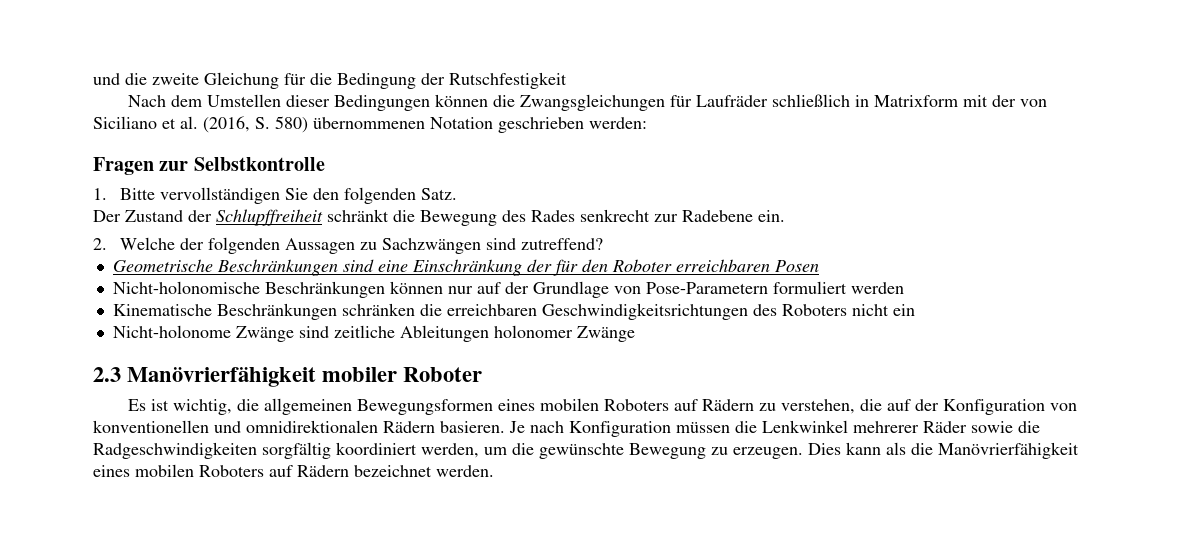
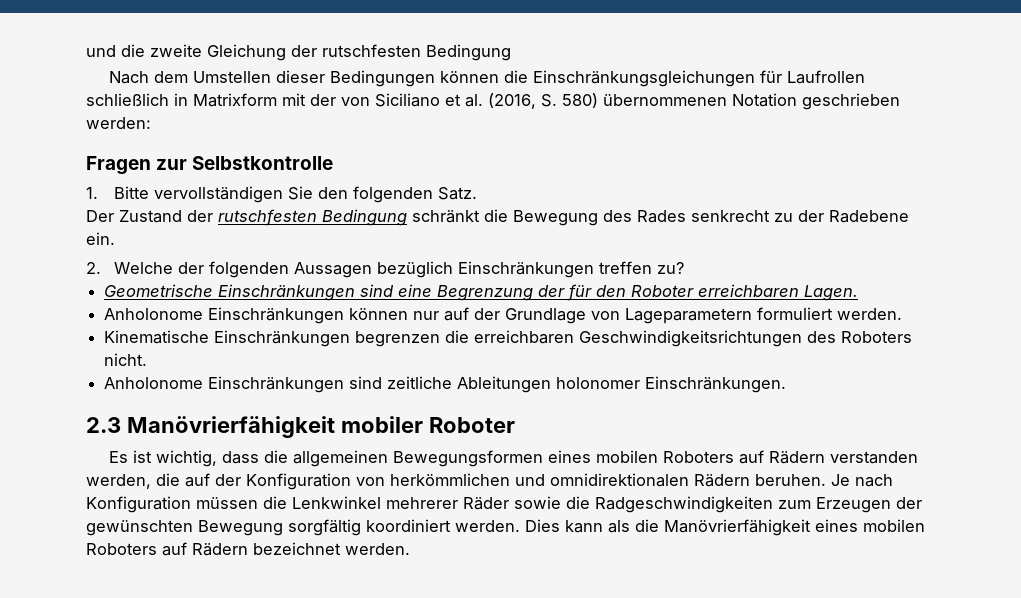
[284,72,567,89] für die Bedingung der Rutschfestigkeit -> [291,44,511,61] der rutschfesten Bedingung
[519,94,768,111] Zwangsgleichungen für Laufräder -> [533,70,866,87] Einschränkungsgleichungen für Laufrollen
[216,209,323,226] Schlupffreiheit -> [218,209,407,226] rutschfesten Bedingung
[654,214,678,222] zur -> [774,210,824,222] zu der
[360,238,604,254] zu Sachzwängen sind zutreffend? -> [376,261,684,278] bezüglich Einschränkungen treffen zu?
[216,259,338,276] Beschränkungen -> [218,284,356,301] Einschränkungen
[411,259,522,276] Einschränkung -> [437,285,534,301] Begrenzung
[774,260,819,272] [112,281,385,298] Posen // Nicht-holonomische Beschränkungen -> [804,285,859,301] [104,307,345,324] Lagen. // Anholonome Einschränkungen
[645,281,904,294] Pose-Parametern formuliert werden -> [625,307,903,324] Lageparametern formuliert werden.
[216,303,415,320] Beschränkungen schränken -> [214,330,441,347] Einschränkungen begrenzen
[851,304,915,316] [112,325,294,342] nicht ein // Nicht-holonome Zwänge -> [104,353,148,366] [104,376,345,393] nicht. // Anholonome Einschränkungen
[576,326,635,342] Zwänge -> [645,376,787,393] Einschränkungen.
(232, 407) none -> [222,451,260,464] dass
[758,399,855,414] zu verstehen, -> [830,451,919,464] [86,474,151,489] verstanden werden,
[93,420,209,433] konventionellen -> [390,473,510,486] herkömmlichen
[440,421,505,433] basieren. -> [755,474,826,486] beruhen.
[262,442,803,459] sorgfältig koordiniert werden, um die gewünschte Bewegung zu erzeugen. -> [778,497,922,513] [86,519,520,536] zum Erzeugen der gewünschten Bewegung sorgfältig koordiniert werden.

